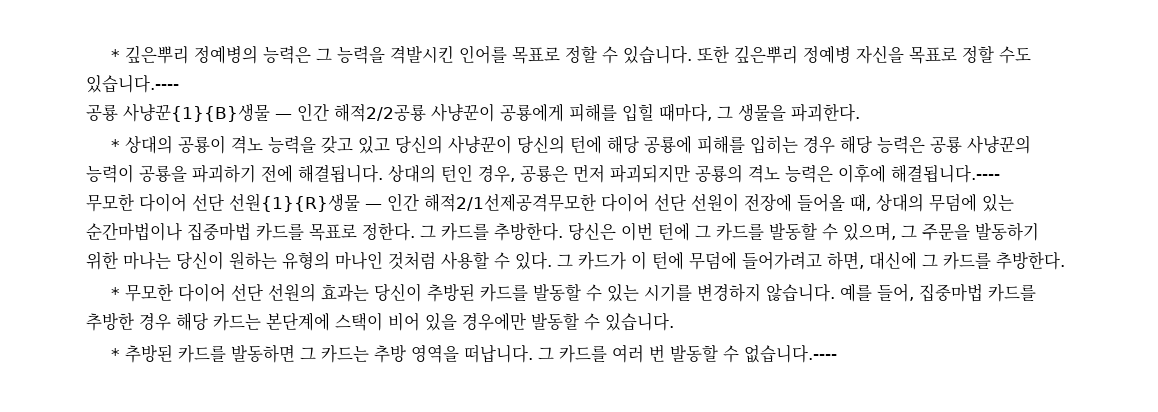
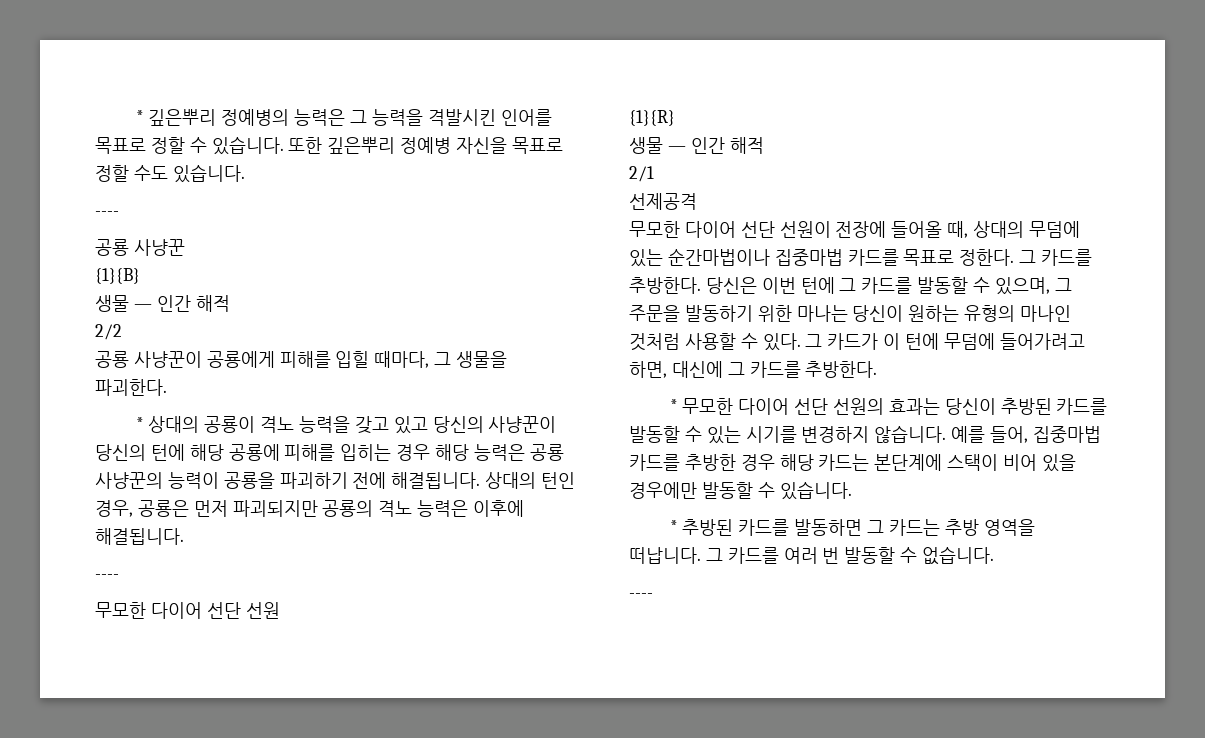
[86,75,179,93] [86,103,426,122] 있습니다.---- // 공룡 사냥꾼{1}{B}생물 — 인간 해적2/2공룡 -> [172,164,245,183] [95,211,119,216] [95,239,185,256] [95,268,140,284] [95,295,230,312] [95,324,122,340] [95,351,129,368] 있습니다. // ---- // 공룡 사냥꾼 // {1}{B} // 생물 — 인간 해적 // 2/2 // 공룡
[891,164,1000,183] [86,193,596,212] 해결됩니다.---- // 무모한 다이어 선단 선원{1}{R}생물 — 인간 해적2/1선제공격무모한 -> [95,528,184,545] [95,574,119,579] [95,602,280,619] [629,110,675,126] [629,137,764,154] [629,166,654,182] [629,193,697,210] [629,221,680,238] 해결됩니다. // ---- // 무모한 다이어 선단 선원 // {1}{R} // 생물 — 인간 해적 // 2/1 // 선제공격 // 무모한
[743,345,837,363] 없습니다.---- -> [922,546,995,565] [629,593,653,598] 없습니다. // ----

